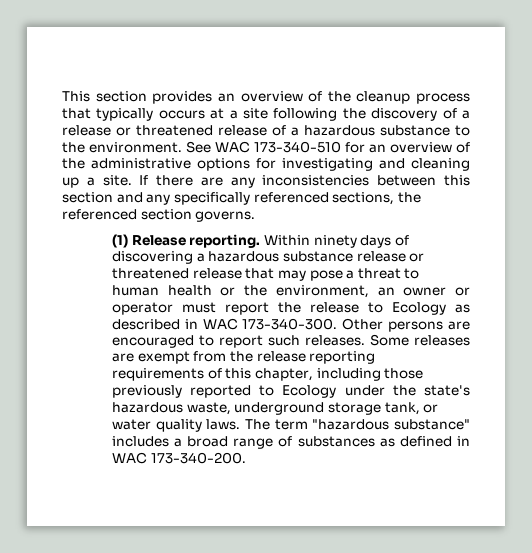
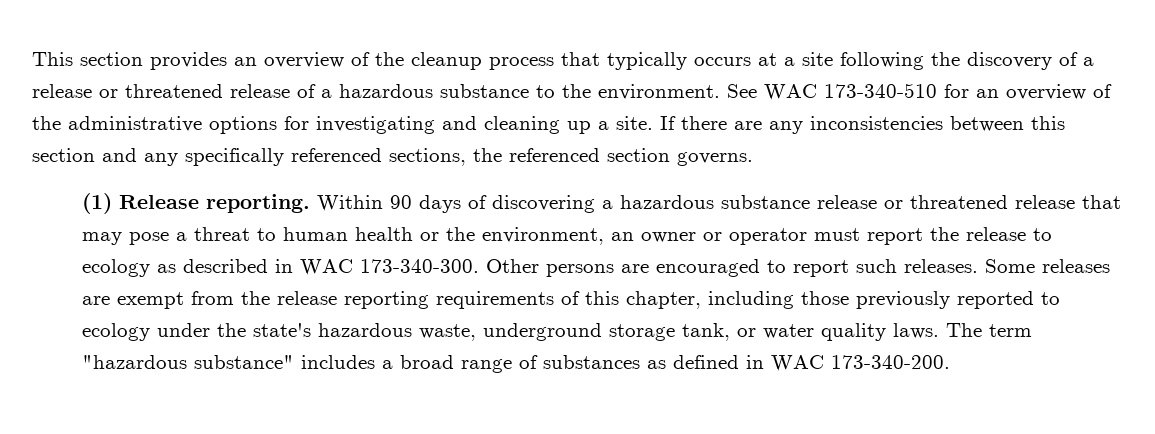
[313,235,357,248] ninety -> [389,195,412,209] 90
[391,302,446,315] Ecology -> [81,259,150,277] ecology
[282,385,337,398] Ecology -> [81,323,150,341] ecology

